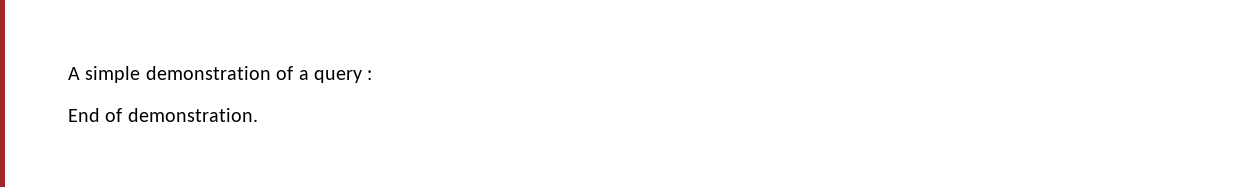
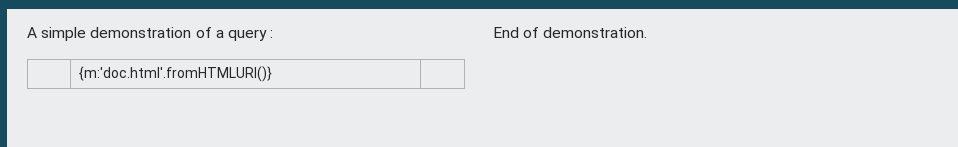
(373, 75) none -> [79,66,273,82] // | {m:'doc.html'.fromHTMLURI()} |

